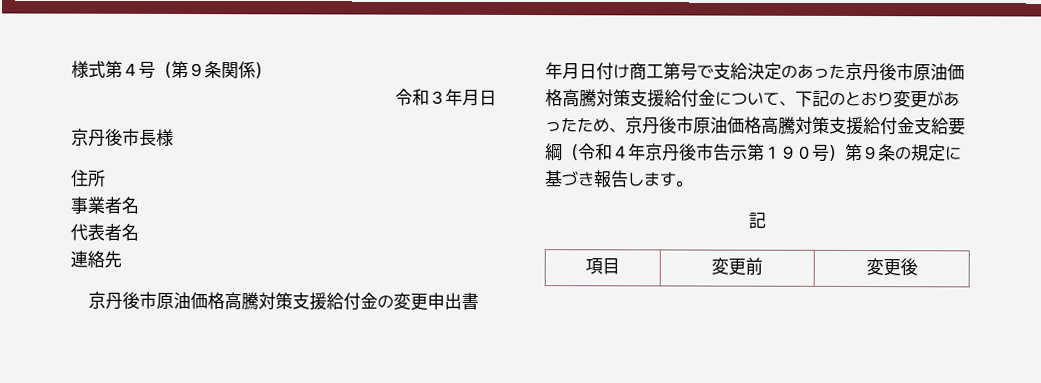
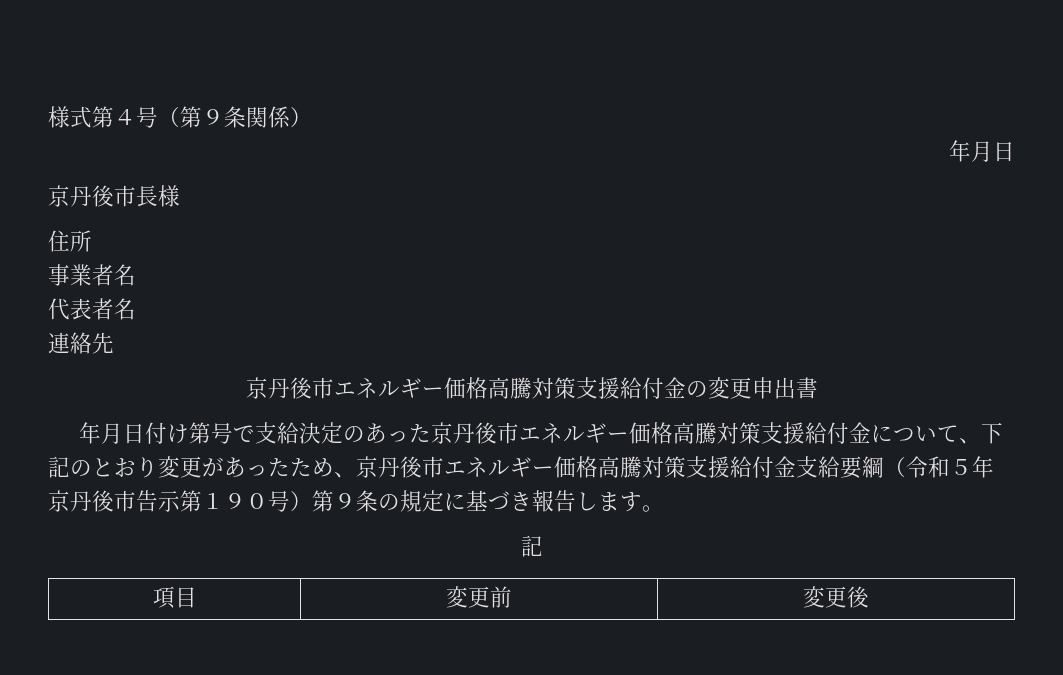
[395,88,446,106] 令和３ -> (312, 117) none
[155,291,191,310] 原油 -> [333,378,444,398] エネルギー
[629,62,664,80] 商工 -> (189, 434) none
[913,63,948,81] 原油 -> [518,423,629,443] エネルギー
[693,116,728,134] 原油 -> [444,457,554,477] エネルギー
[612,145,629,159] ４ -> [950,459,972,475] ５

